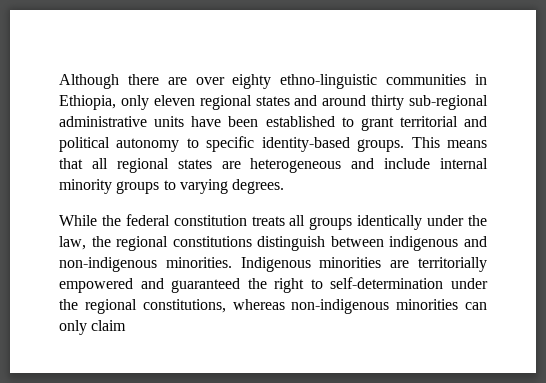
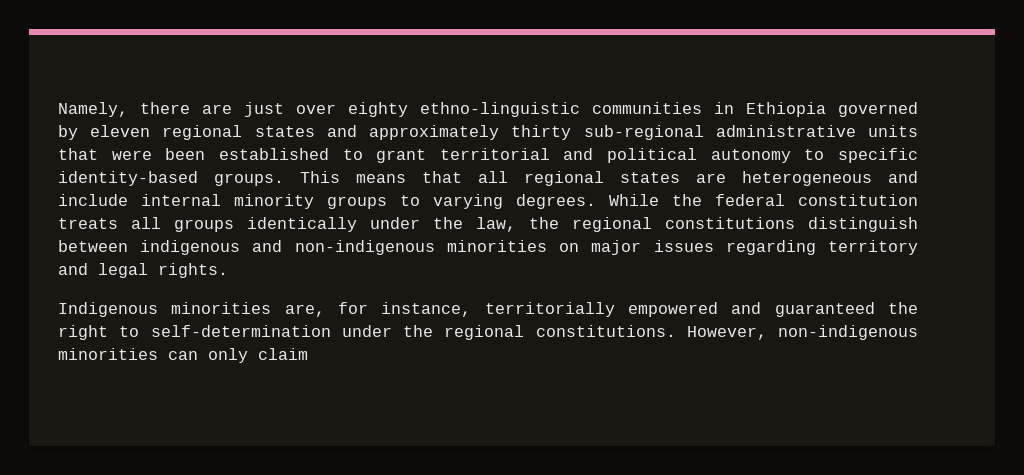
[59,74,119,89] Although -> [58,102,128,117] Namely,
(187, 81) none -> [244,102,284,117] just
[59,95,149,110] Ethiopia, only -> [746,102,918,117] [58,125,78,140] Ethiopia governed by
[322,95,367,106] around -> [369,125,500,140] approximately
[191,116,222,127] have -> [58,148,152,160] that were
(285, 186) // -> (596, 201) none
[165,257,410,272] minorities. Indigenous minorities are -> [446,240,918,255] [58,263,228,278] [58,302,472,317] minorities on major issues regarding territory and legal rights. // Indigenous minorities are, for instance,
[142,299,285,313] constitutions, whereas -> [535,325,767,340] constitutions. However,

